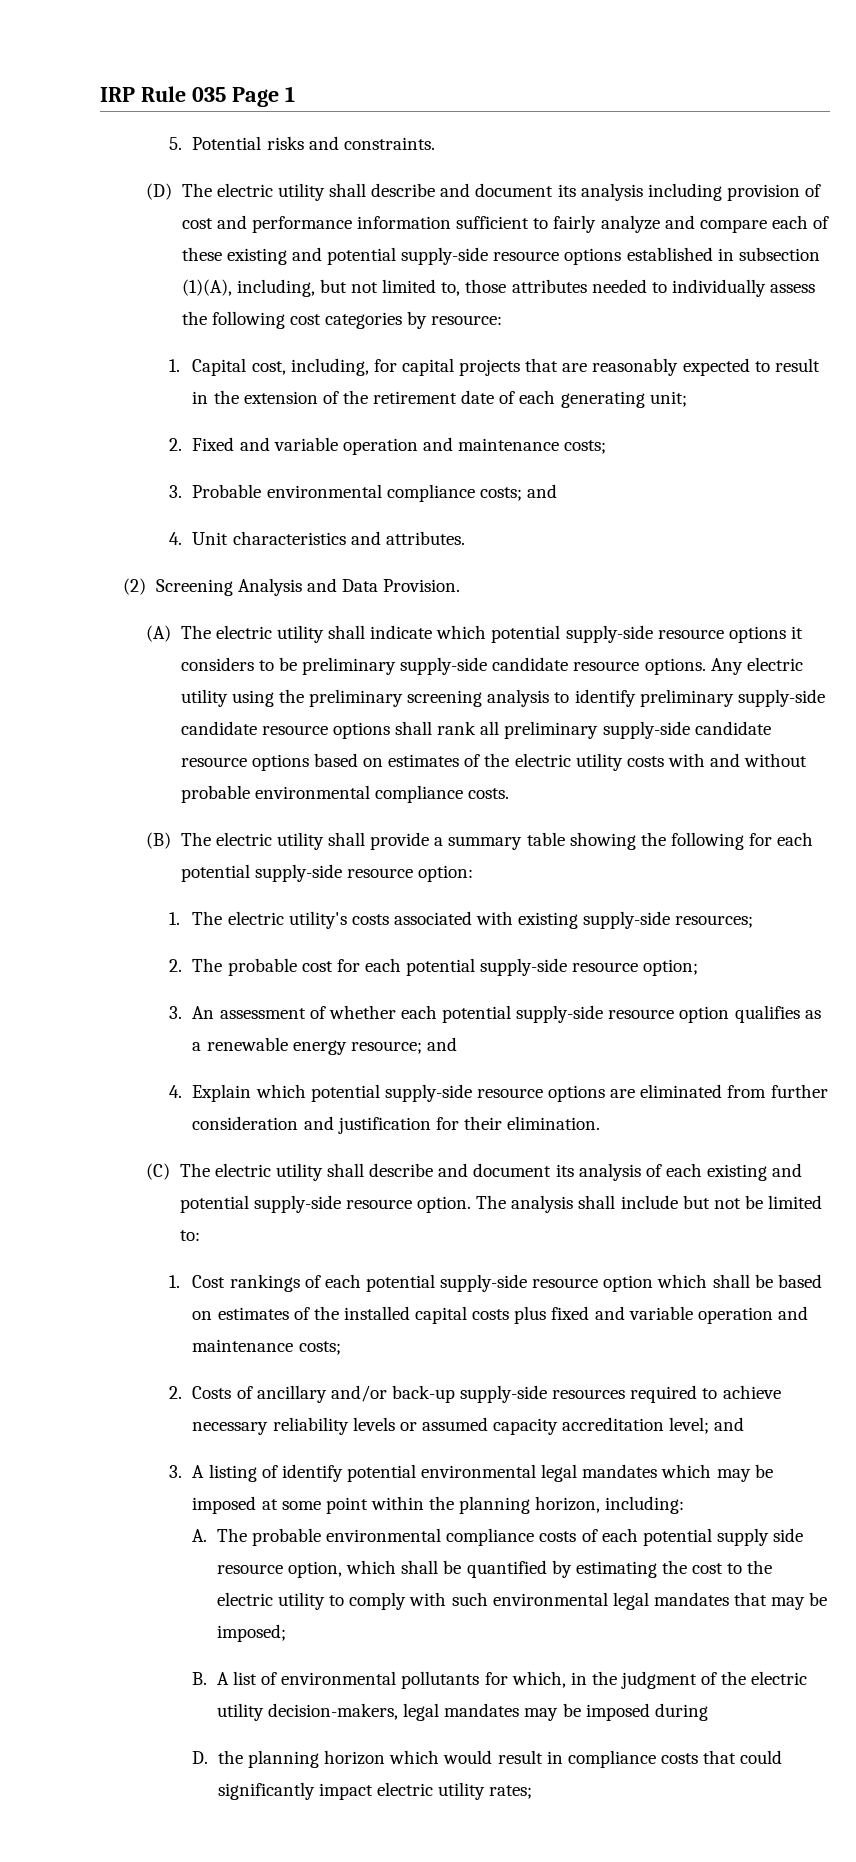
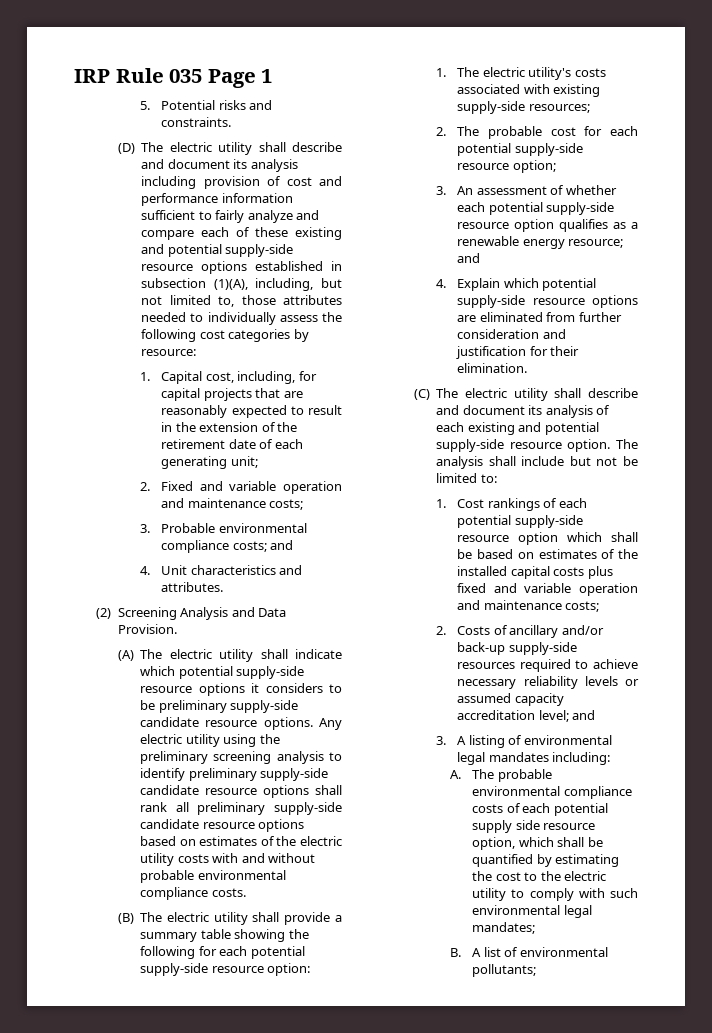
[281,1464,773,1482] [192,1496,601,1514] identify potential environmental legal mandates which may be imposed at some point within the planning horizon, -> [523,735,612,745] [457,752,549,765] environmental legal mandates
[653,1592,828,1610] [216,1624,286,1642] mandates that may be imposed; -> [472,922,536,934] mandates;
[401,1671,808,1689] [216,1703,708,1721] [192,1750,783,1768] [217,1782,533,1800] pollutants for which, in the judgment of the electric utility decision-makers, legal mandates may be imposed during // D. the planning horizon which would result in compliance costs that could significantly impact electric utility rates; -> [472,964,537,977] pollutants;

